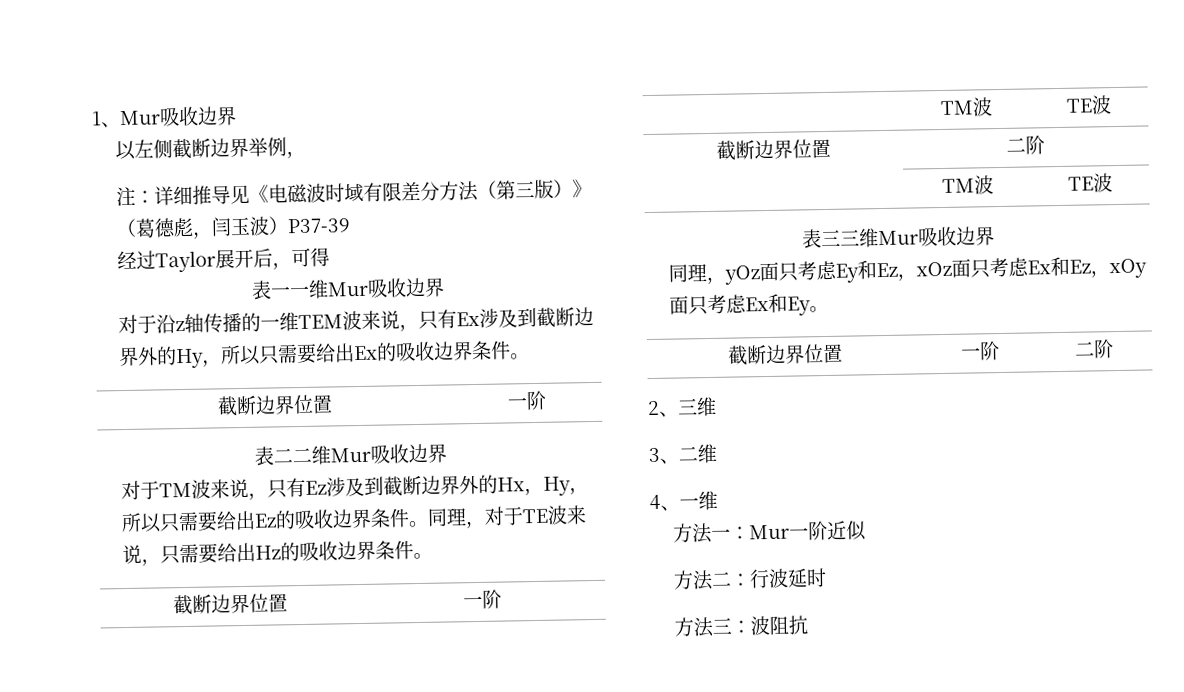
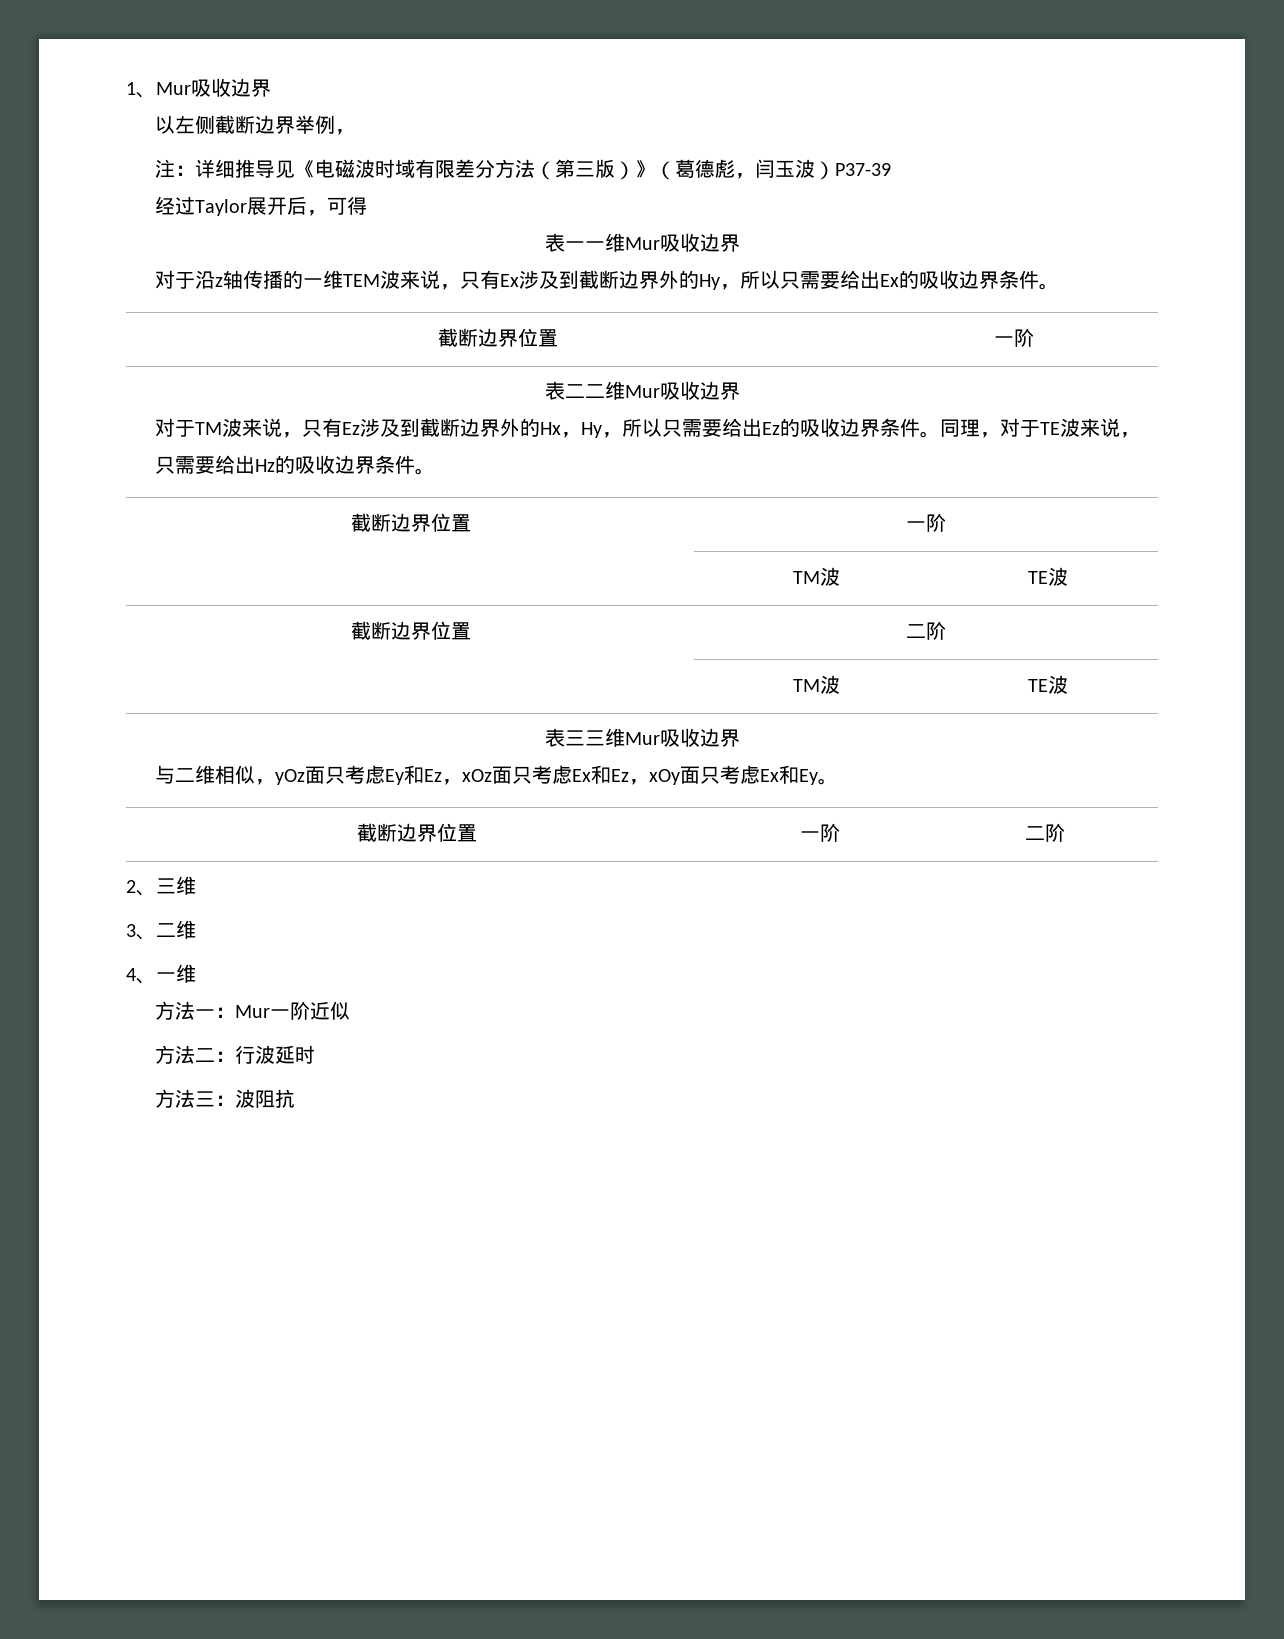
[667,264,707,283] 同理 -> [154,765,255,784] 与二维相似

